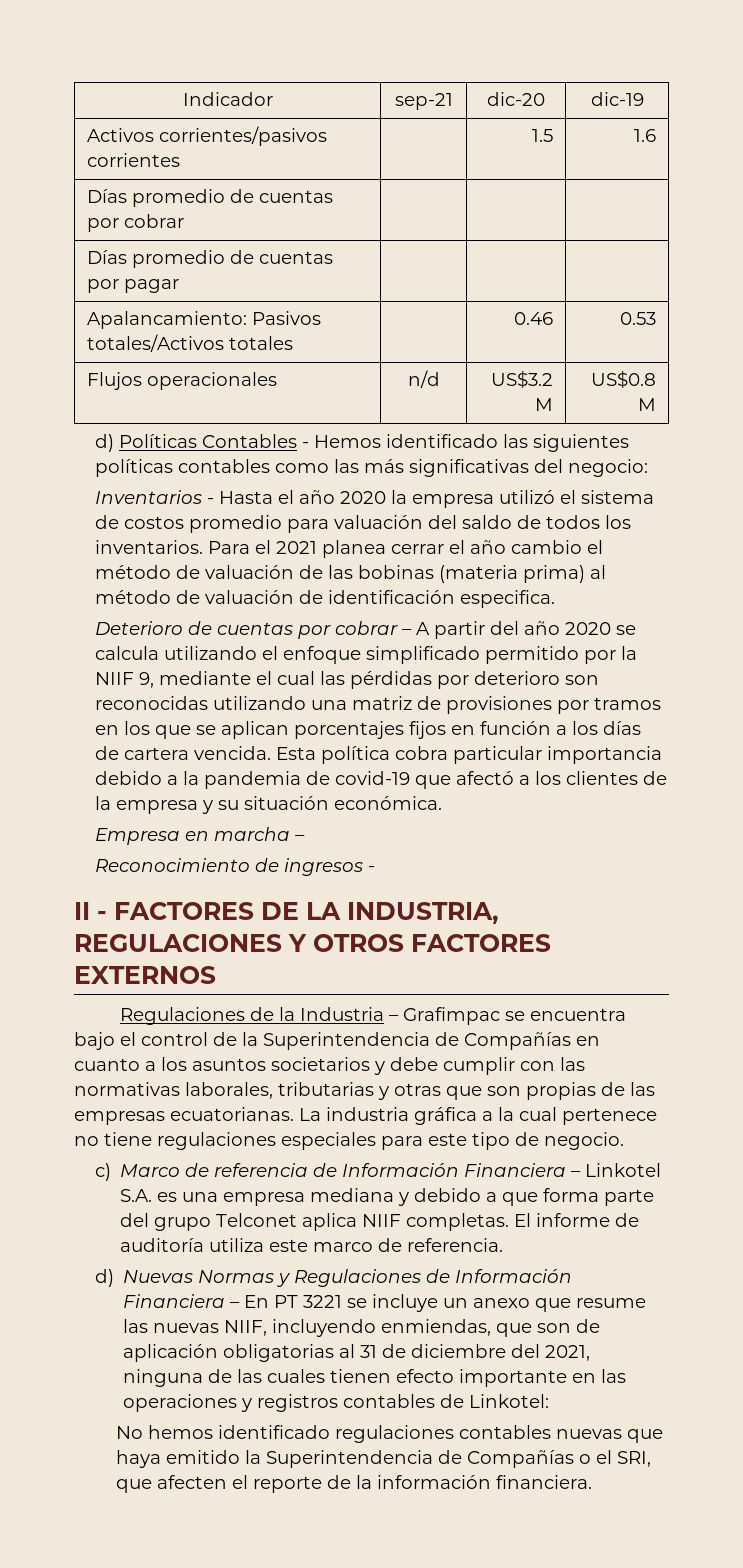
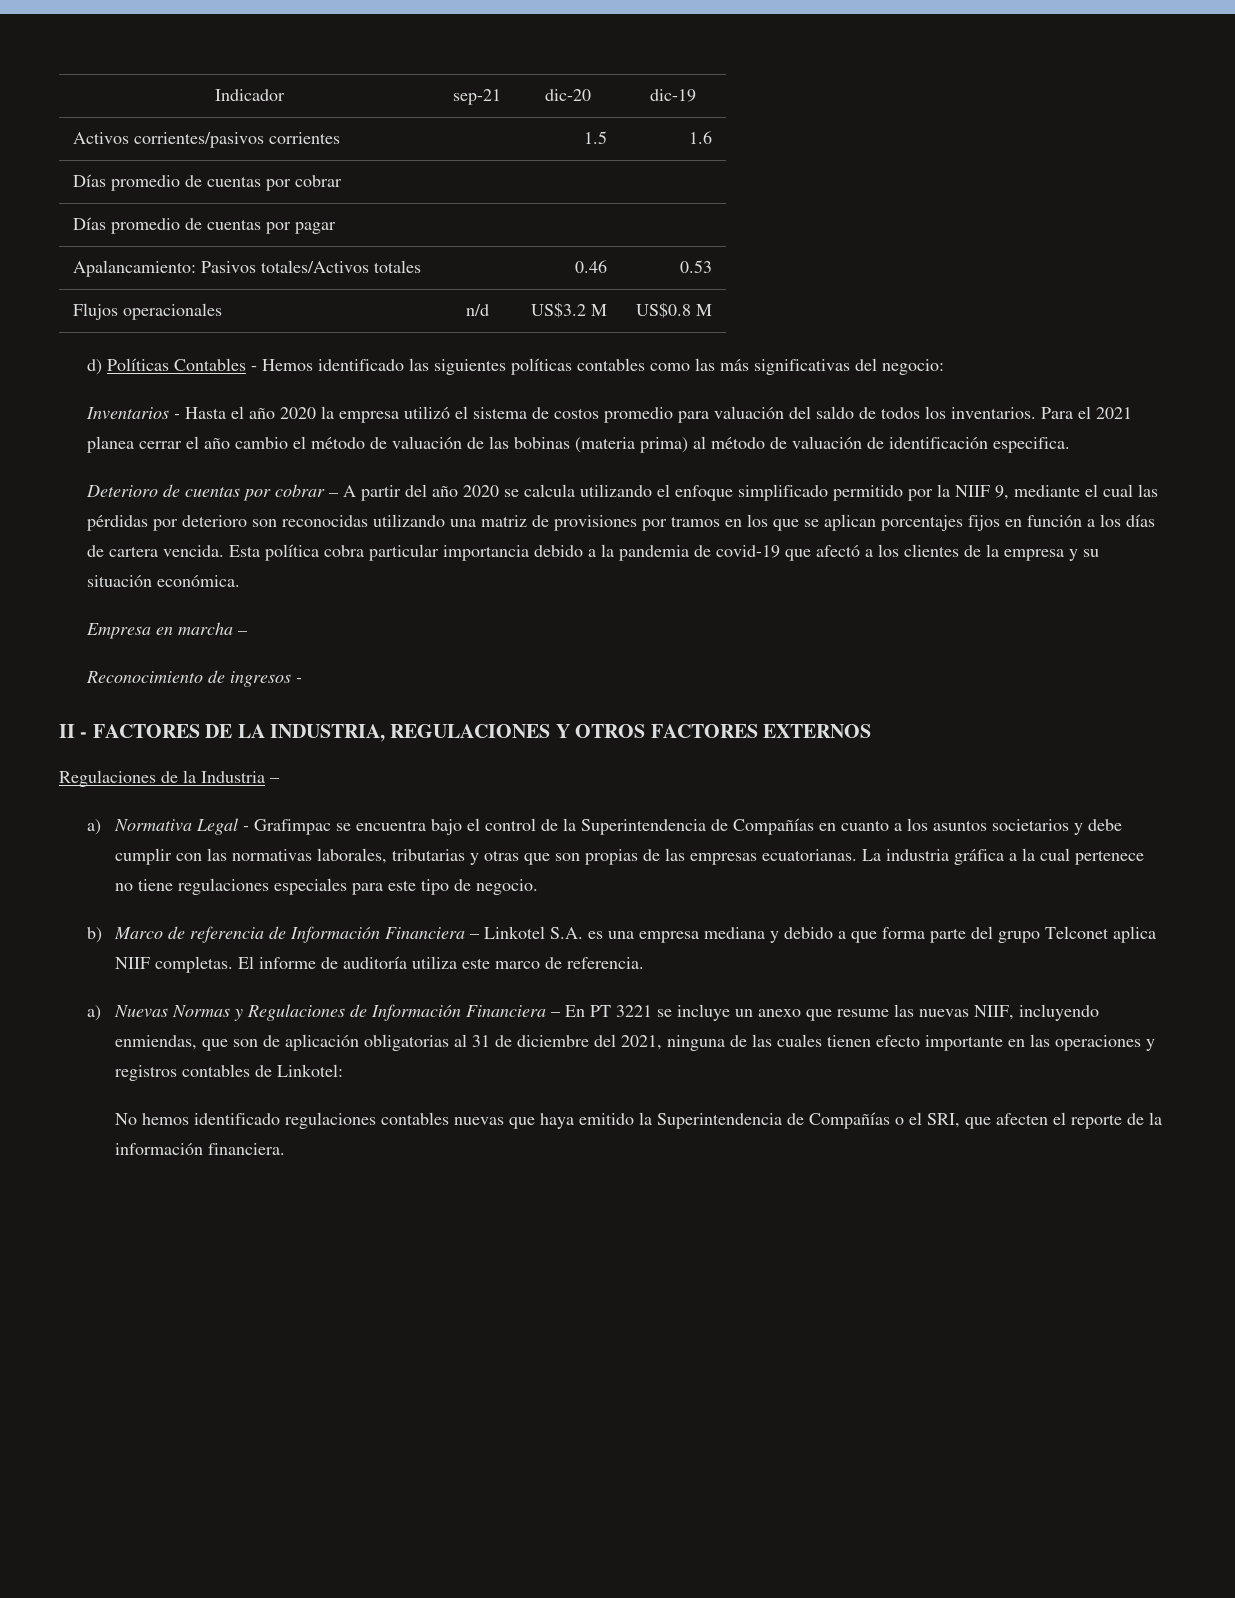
(399, 1018) none -> [86,818,249,835] // a) Normativa Legal -
[94,1163,111,1181] c) -> [86,927,102,943] b)
[94,1269,114,1287] d) -> [86,1005,101,1021] a)

